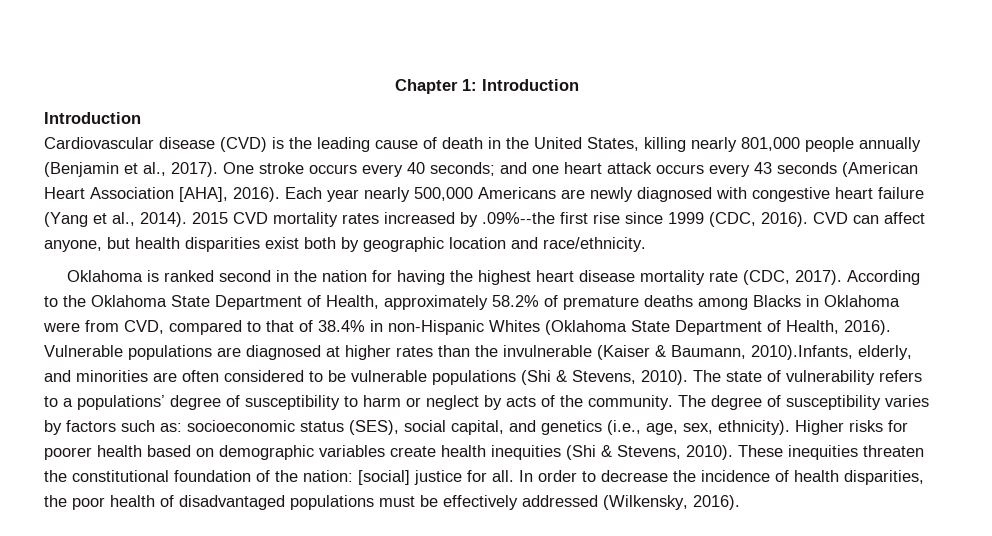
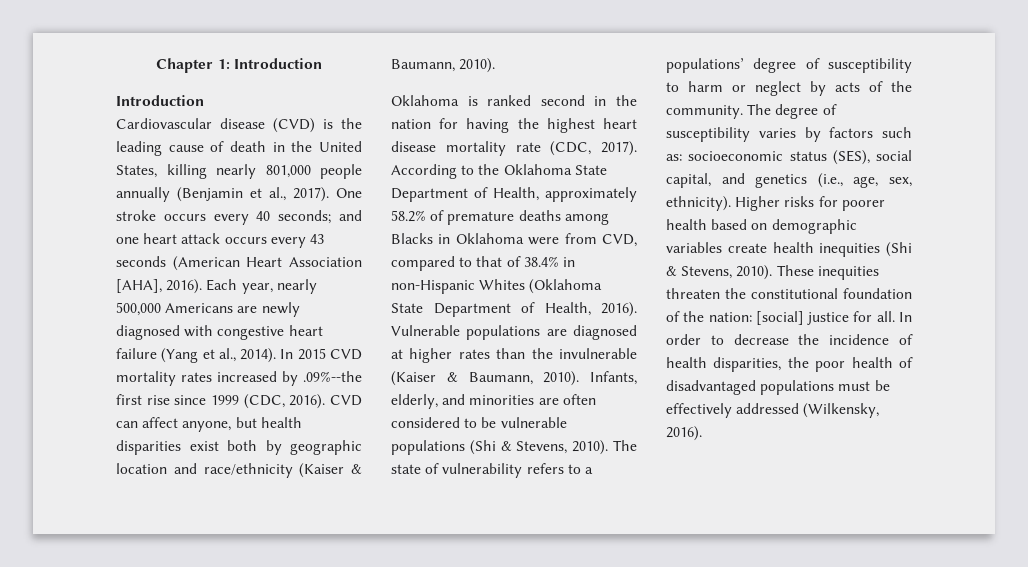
[327,189,359,202] year -> [241,283,273,294] year,
(187, 219) none -> [280,349,294,359] In
[543,237,646,252] race/ethnicity. -> [203,463,362,478] [391,58,496,73] race/ethnicity (Kaiser & Baumann, 2010).
[751,345,853,360] 2010).Infants, -> [543,371,637,386] 2010). Infants,

